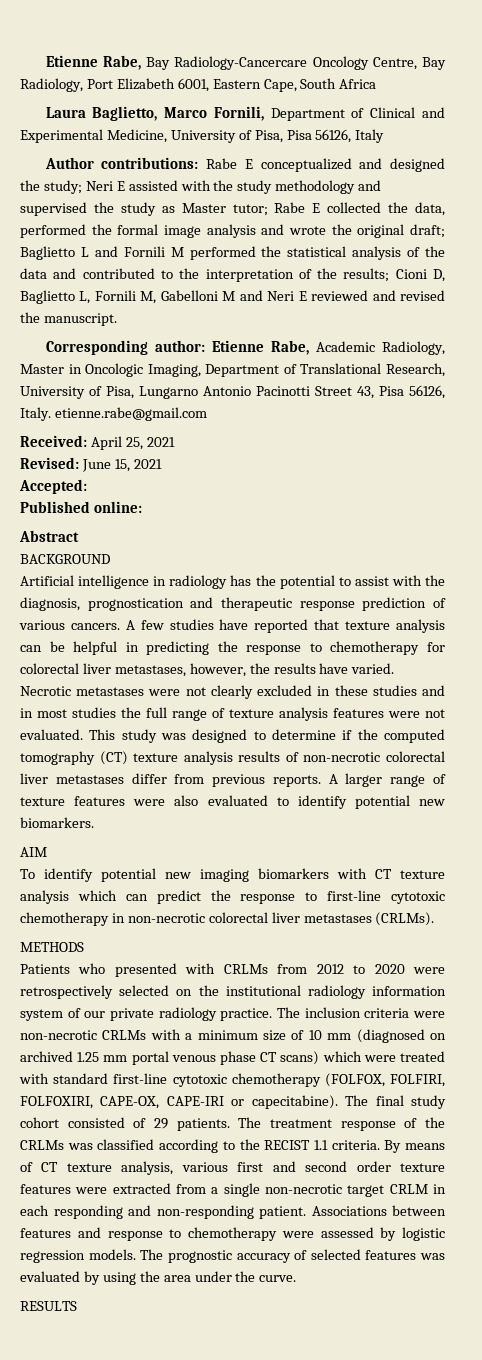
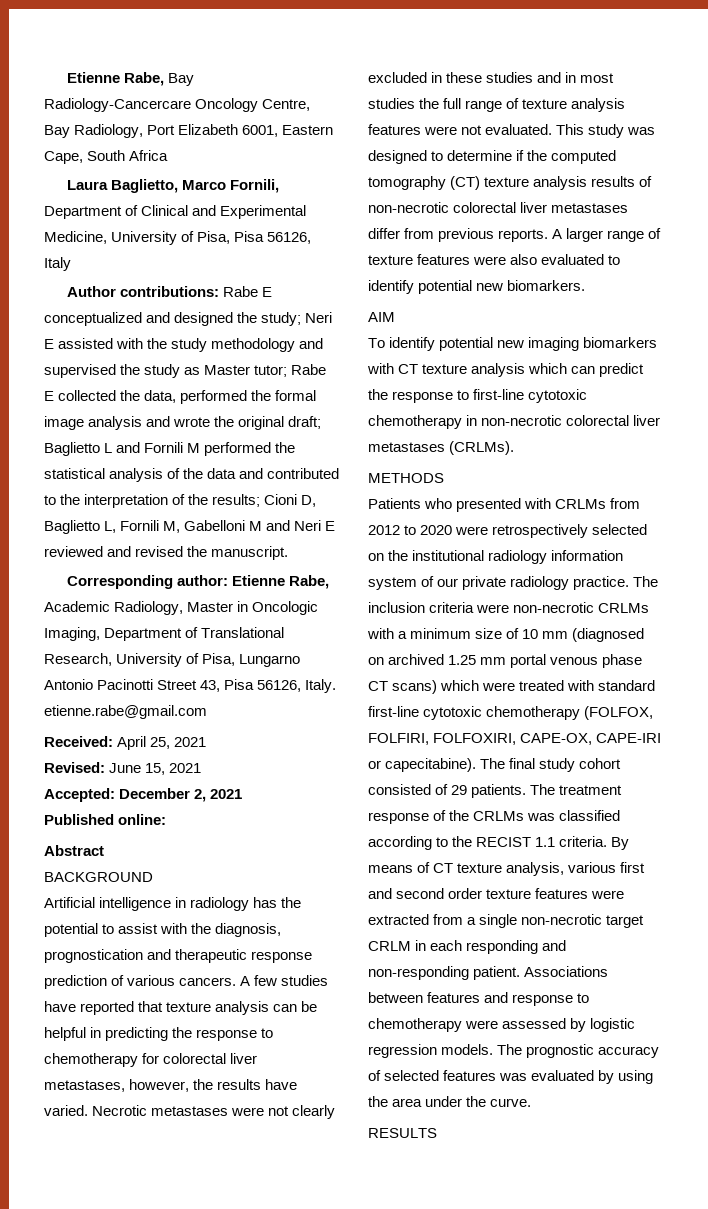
(87, 486) none -> [119,788,243,802] December 2, 2021

